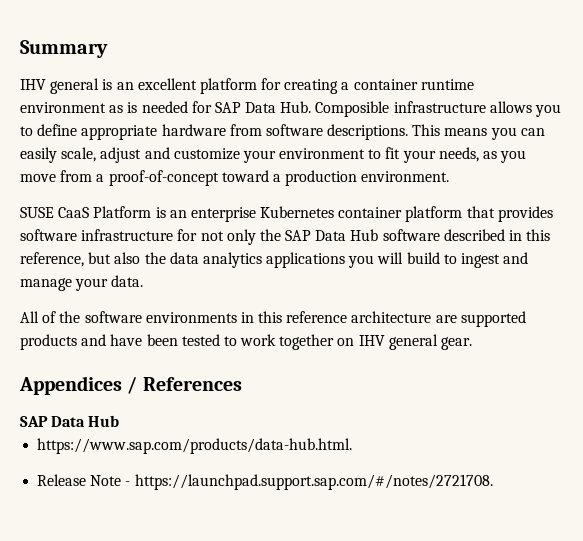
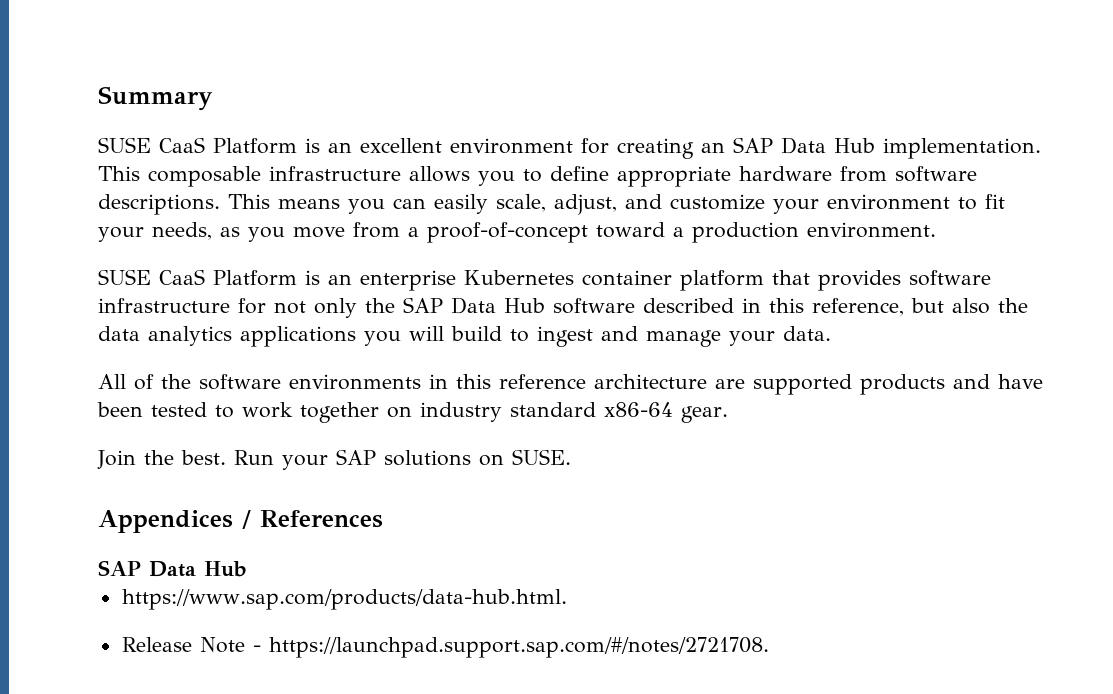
[20,78,100,94] IHV general -> [98,137,297,154] SUSE CaaS Platform
[199,78,257,94] platform -> [450,138,573,154] environment
[341,79,474,90] [20,101,390,117] a container runtime environment as is needed for SAP Data Hub. Composible -> [701,137,1041,159] [98,166,261,187] an SAP Data Hub implementation. This composable
[100,147,142,163] adjust -> [554,194,617,215] adjust,
[358,334,473,350] IHV general gear. -> [420,402,728,423] [97,449,571,470] industry standard x86-64 gear. // Join the best. Run your SAP solutions on SUSE.

